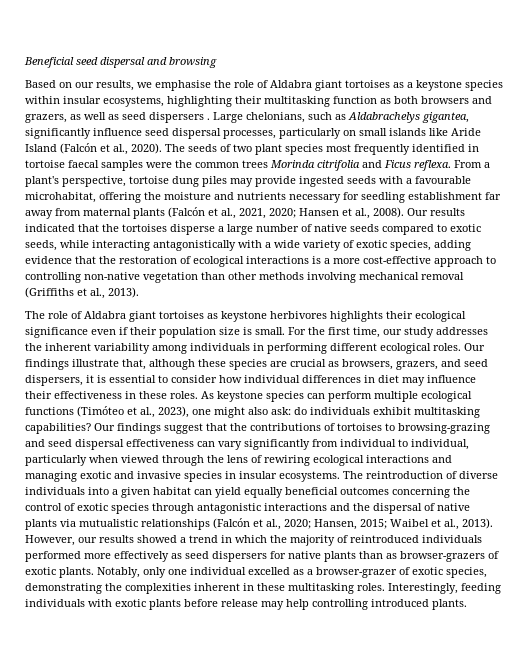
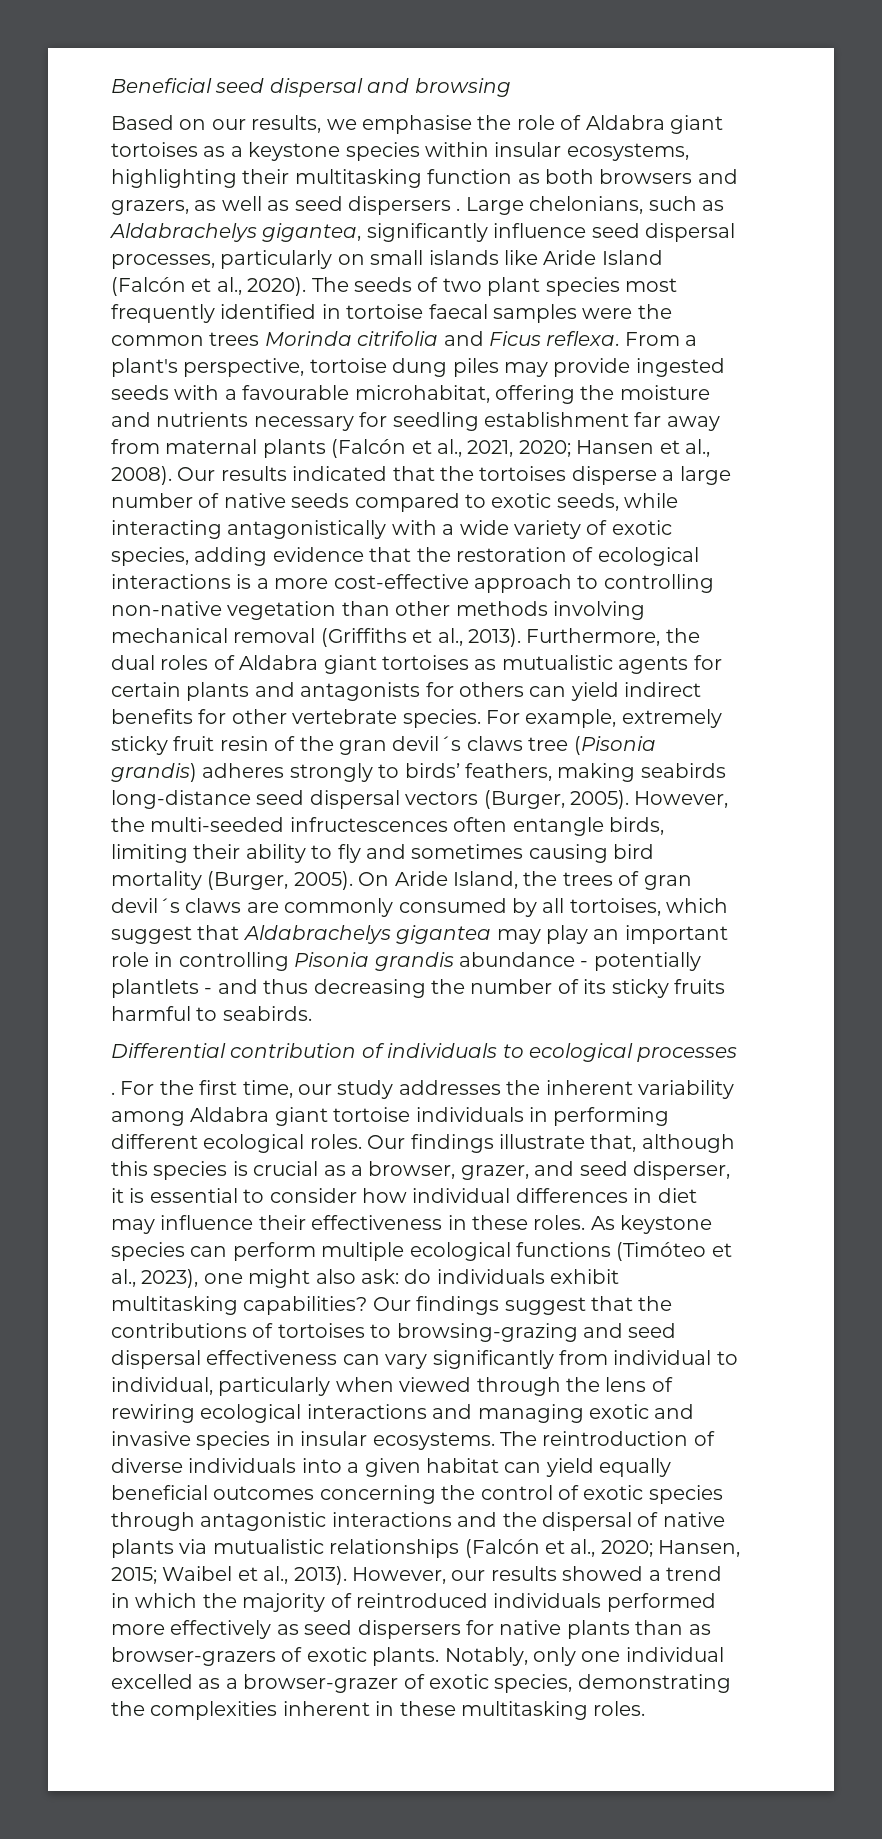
[25,311,466,322] [25,327,285,338] // The role of Aldabra giant tortoises as keystone herbivores highlights their ecological significance even if their population size is small. -> [526,628,700,646] [111,655,722,674] [111,682,702,701] [111,709,722,728] [111,736,656,755] [111,763,726,782] [111,790,729,809] [111,817,664,836] [111,844,655,863] [111,871,692,890] [111,898,729,917] [111,925,728,944] [111,952,701,971] [111,979,725,998] [111,1006,312,1021] [111,1043,738,1062] [111,1092,115,1095] Furthermore, the dual roles of Aldabra giant tortoises as mutualistic agents for certain plants and antagonists for others can yield indirect benefits for other vertebrate species. For example, extremely sticky fruit resin of the gran devil´s claws tree (Pisonia grandis) adheres strongly to birds’ feathers, making seabirds long-distance seed dispersal vectors (Burger, 2005). However, the multi-seeded infructescences often entangle birds, limiting their ability to fly and sometimes causing bird mortality (Burger, 2005). On Aride Island, the trees of gran devil´s claws are commonly consumed by all tortoises, which suggest that Aldabrachelys gigantea may play an important role in controlling Pisonia grandis abundance - potentially plantlets - and thus decreasing the number of its sticky fruits harmful to seabirds. // Differential contribution of individuals to ecological processes // .
(187, 349) none -> [190,1107,411,1126] Aldabra giant tortoise
[198,359,488,370] [25,375,83,386] these species are crucial as browsers, grazers, and seed dispersers, -> [111,1161,730,1180] this species is crucial as a browser, grazer, and seed disperser,
[388,583,501,594] [25,599,467,610] Interestingly, feeding individuals with exotic plants before release may help controlling introduced plants. -> (646, 1708) none

